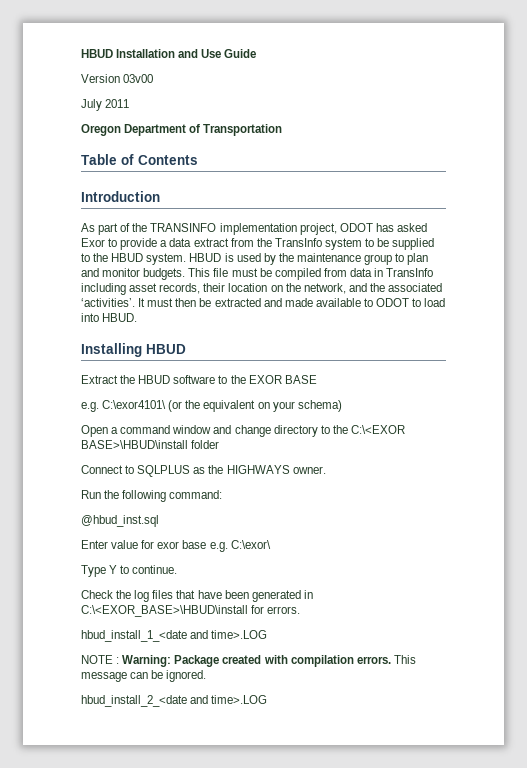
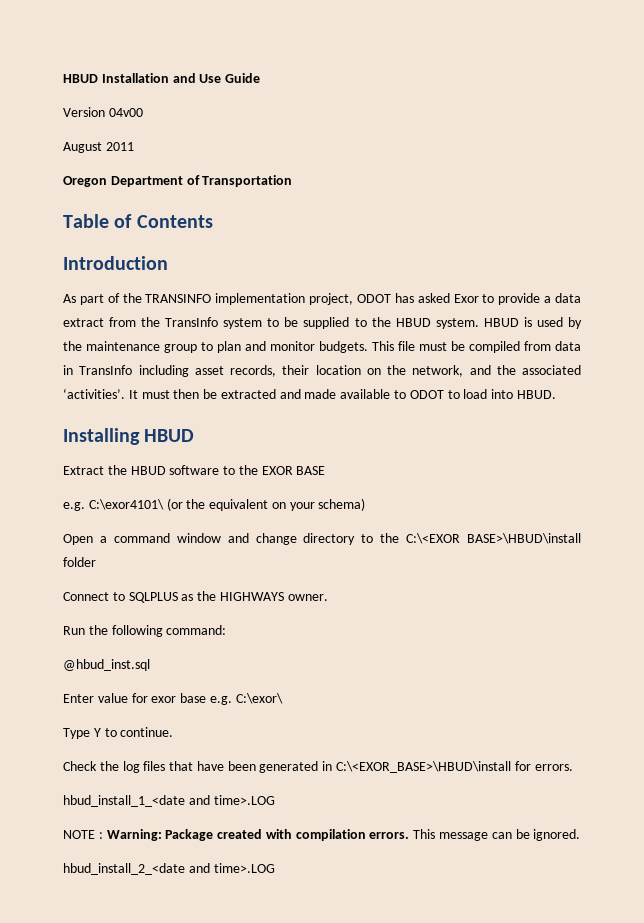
[123,74,154,83] [81,99,102,111] 03v00 // July -> [108,108,143,117] [63,142,102,153] 04v00 // August

